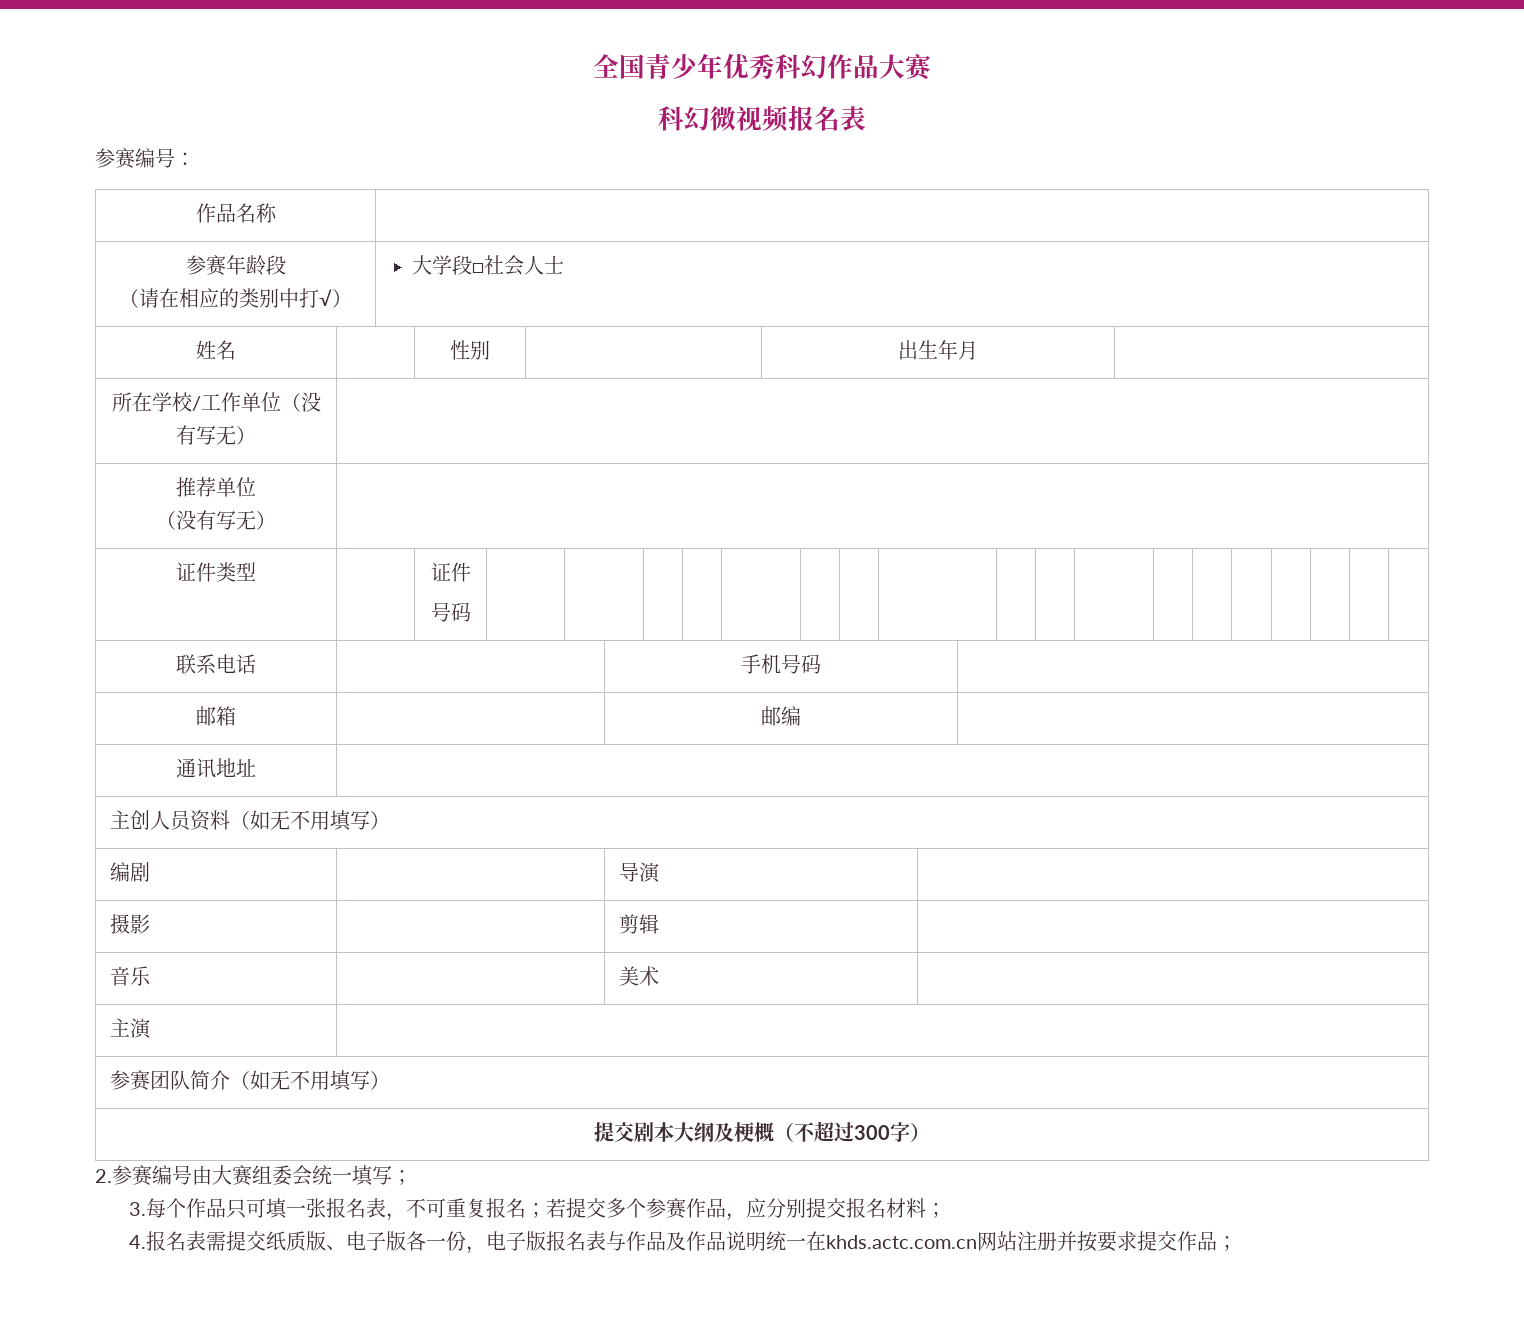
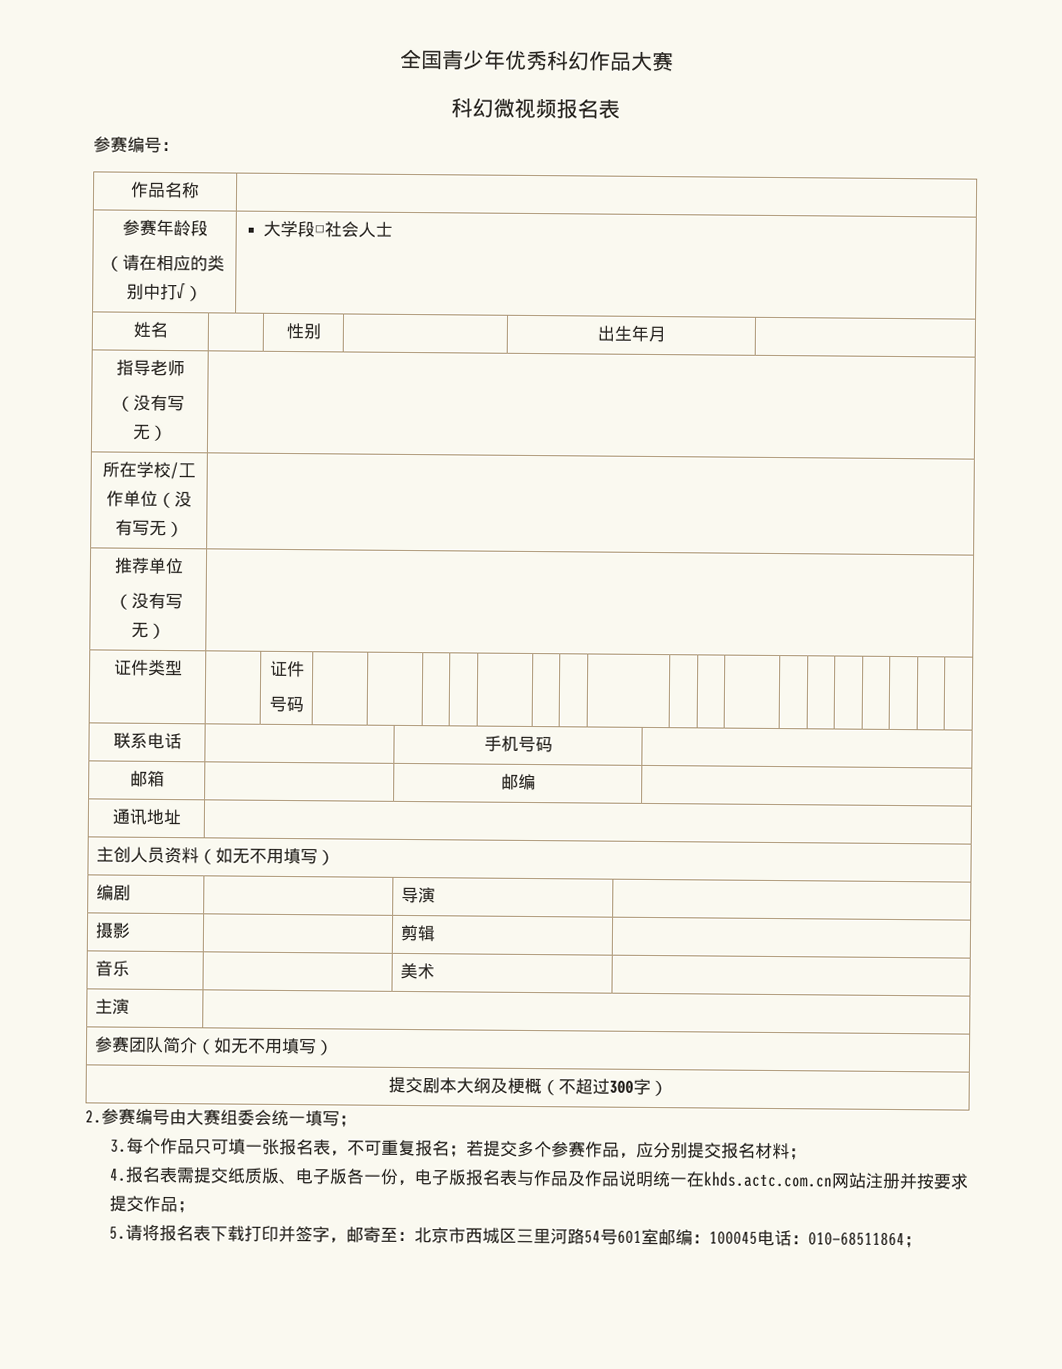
(979, 350) none -> [115,359,185,377] [115,394,185,412] [131,424,168,442] // 指导老师 // （没有写无） |
(1237, 1243) none -> [109,1224,923,1249] // 5.请将报名表下载打印并签字，邮寄至：北京市西城区三里河路54号601室邮编：100045电话：010—68511864；

